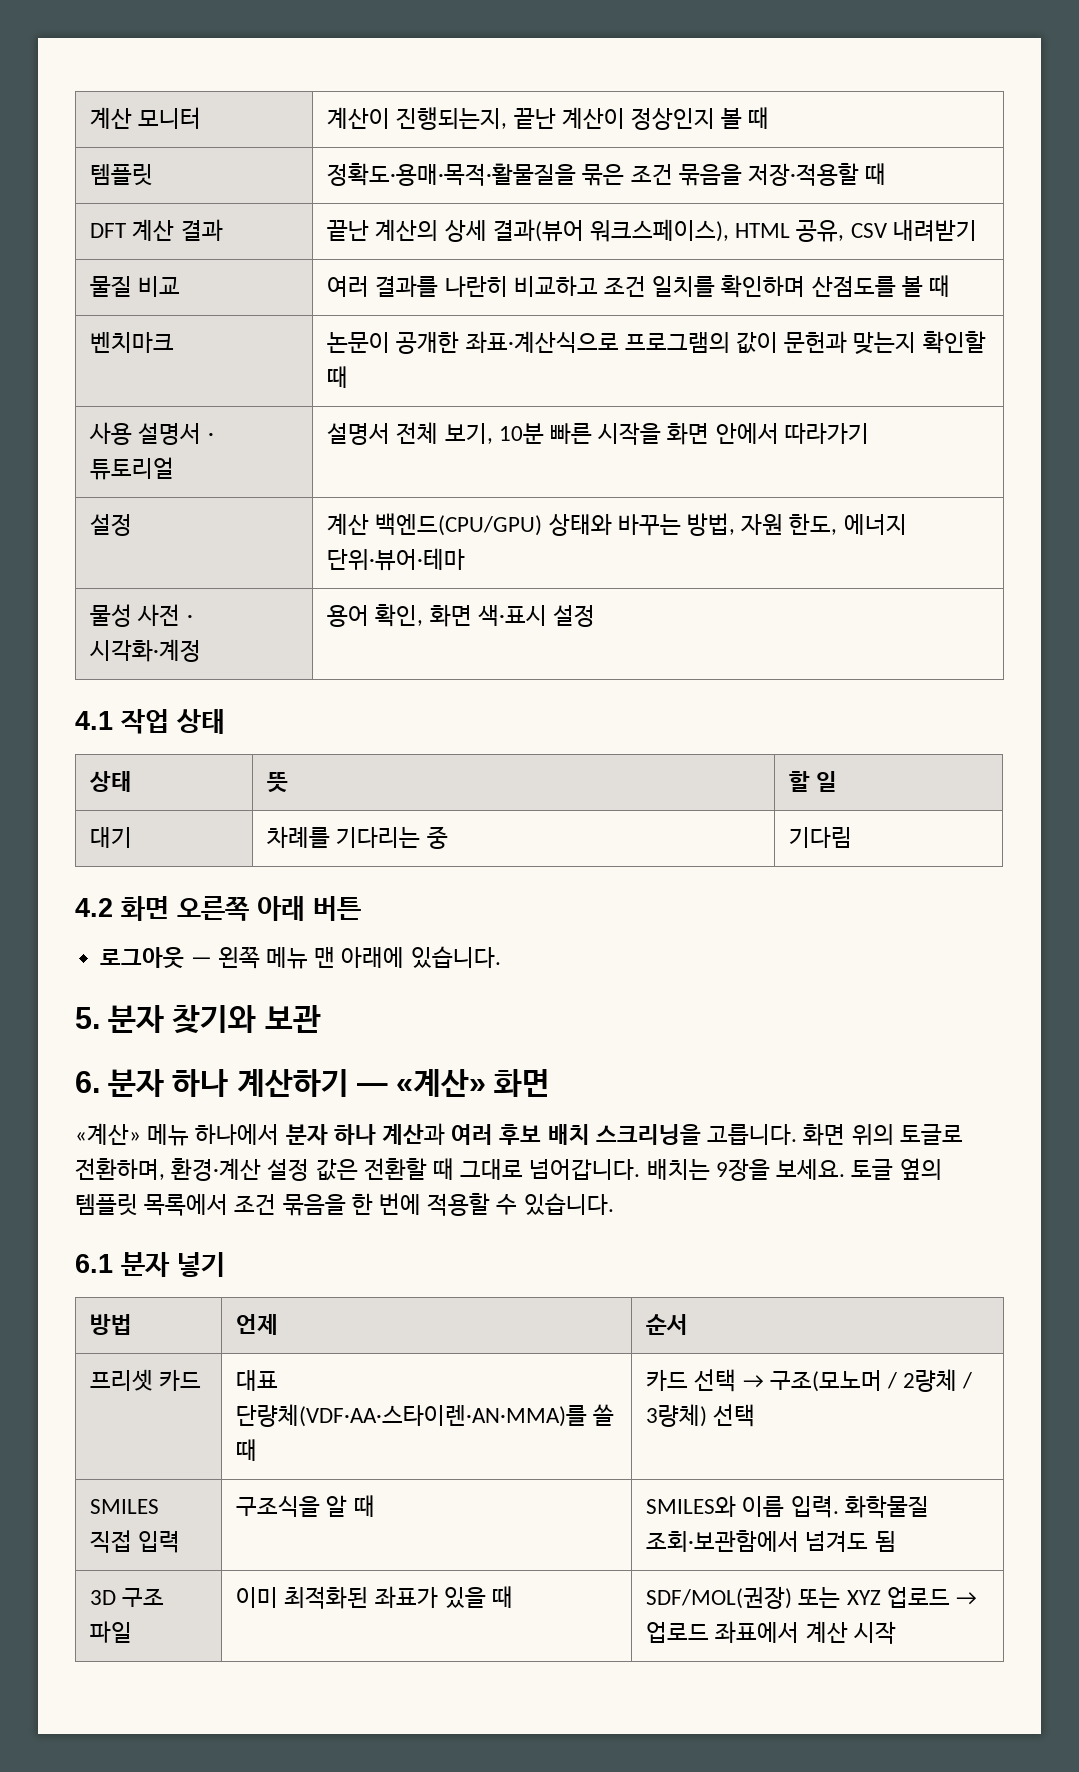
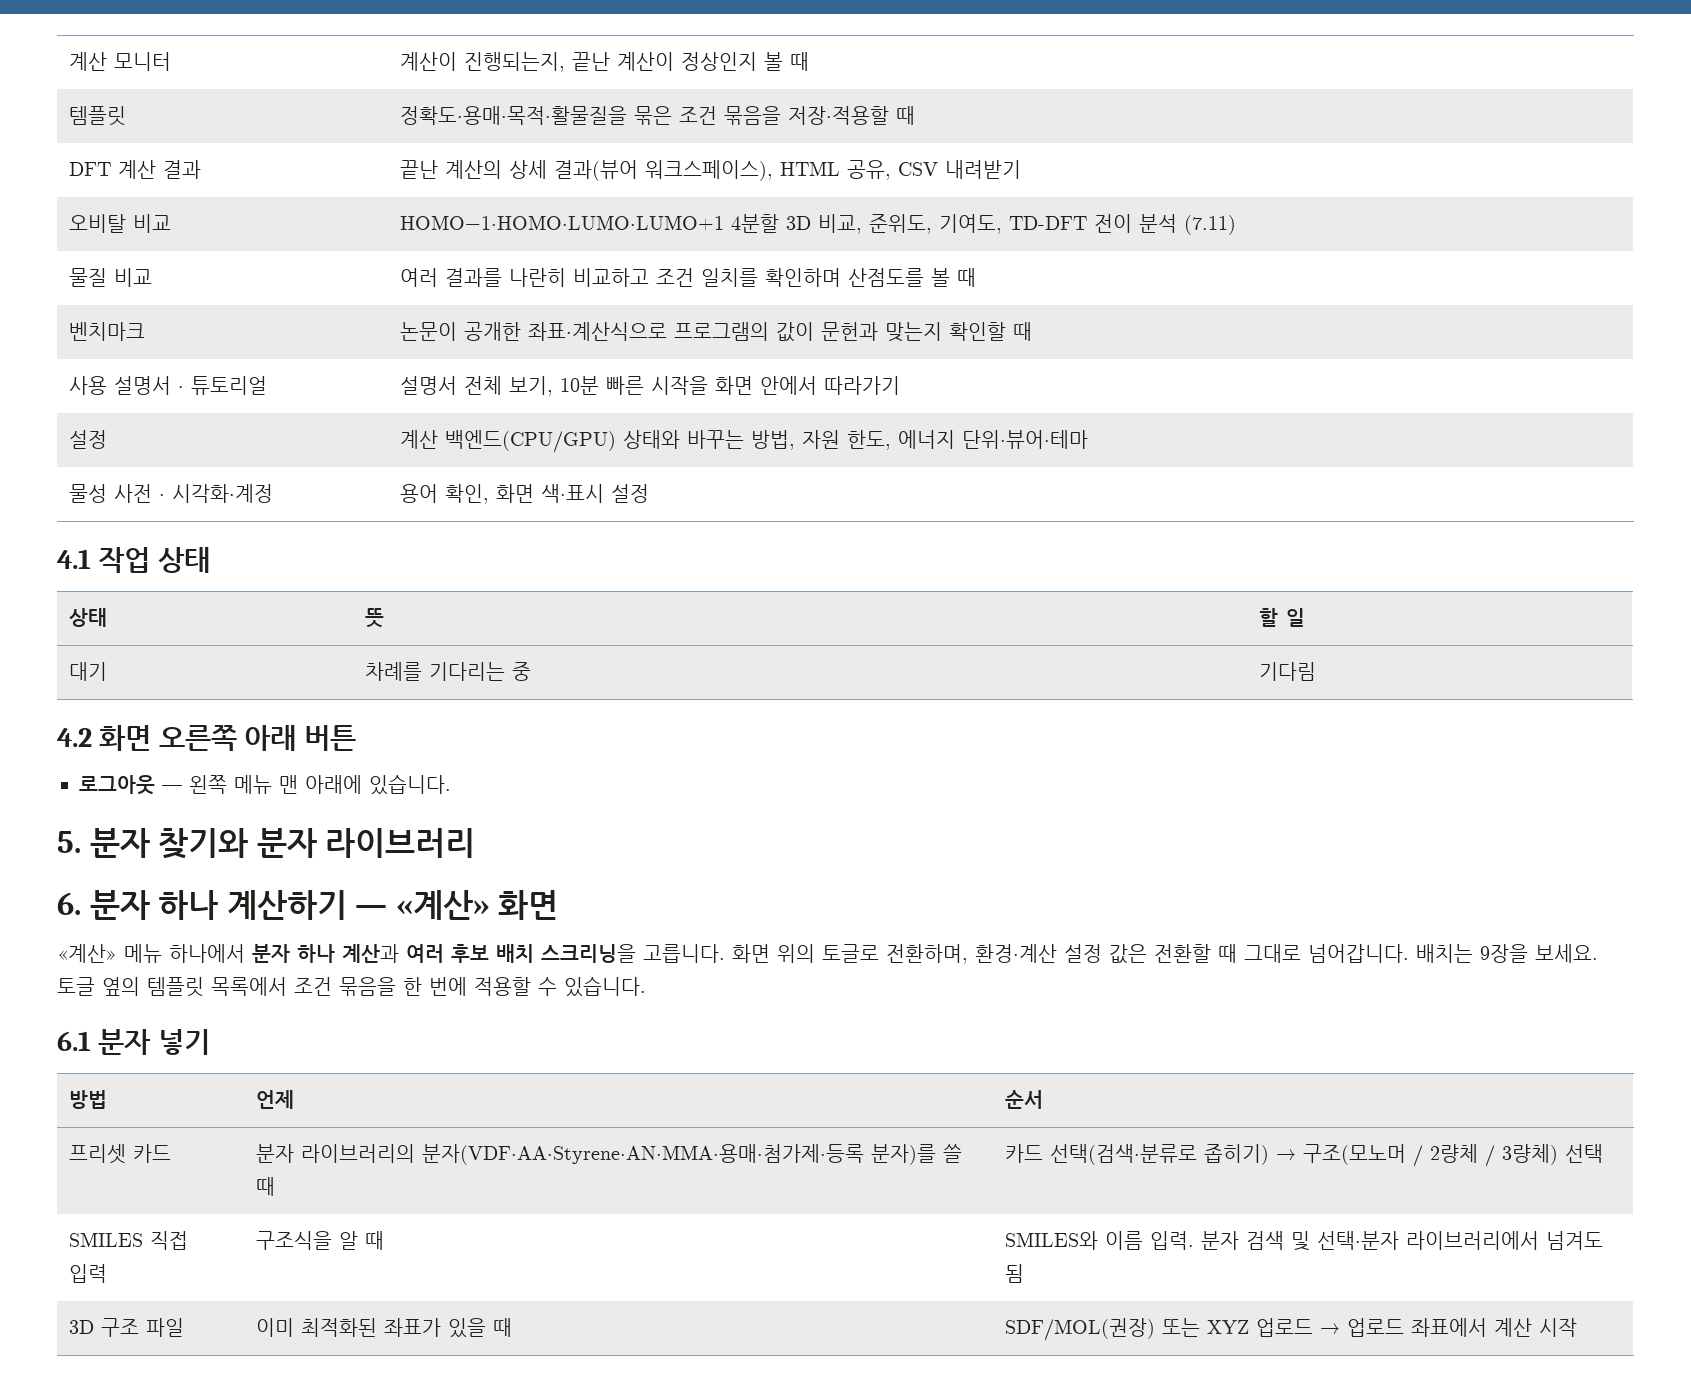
(977, 231) none -> [69,214,172,233] [400,214,1237,235] // 오비탈 비교 | HOMO−1·HOMO·LUMO·LUMO+1 4분할 3D 비교, 준위도, 기여도, TD-DFT 전이 분석 (7.11)
[264,1005,321,1033] 보관 -> [256,828,476,858] 분자 라이브러리
[236,1370,279,1391] [236,1404,588,1427] 대표 단량체(VDF·AA·스타이렌·AN·MMA)를 -> [256,1144,937,1165] 분자 라이브러리의 분자(VDF·AA·Styrene·AN·MMA·용매·첨가제·등록 분자)를
[694,1369,737,1392] 선택 -> [1050,1144,1270,1165] 선택(검색·분류로 좁히기)
[844,1495,929,1518] [646,1530,800,1552] 화학물질 조회·보관함에서 -> [1201,1231,1540,1251] 분자 검색 및 선택·분자 라이브러리에서

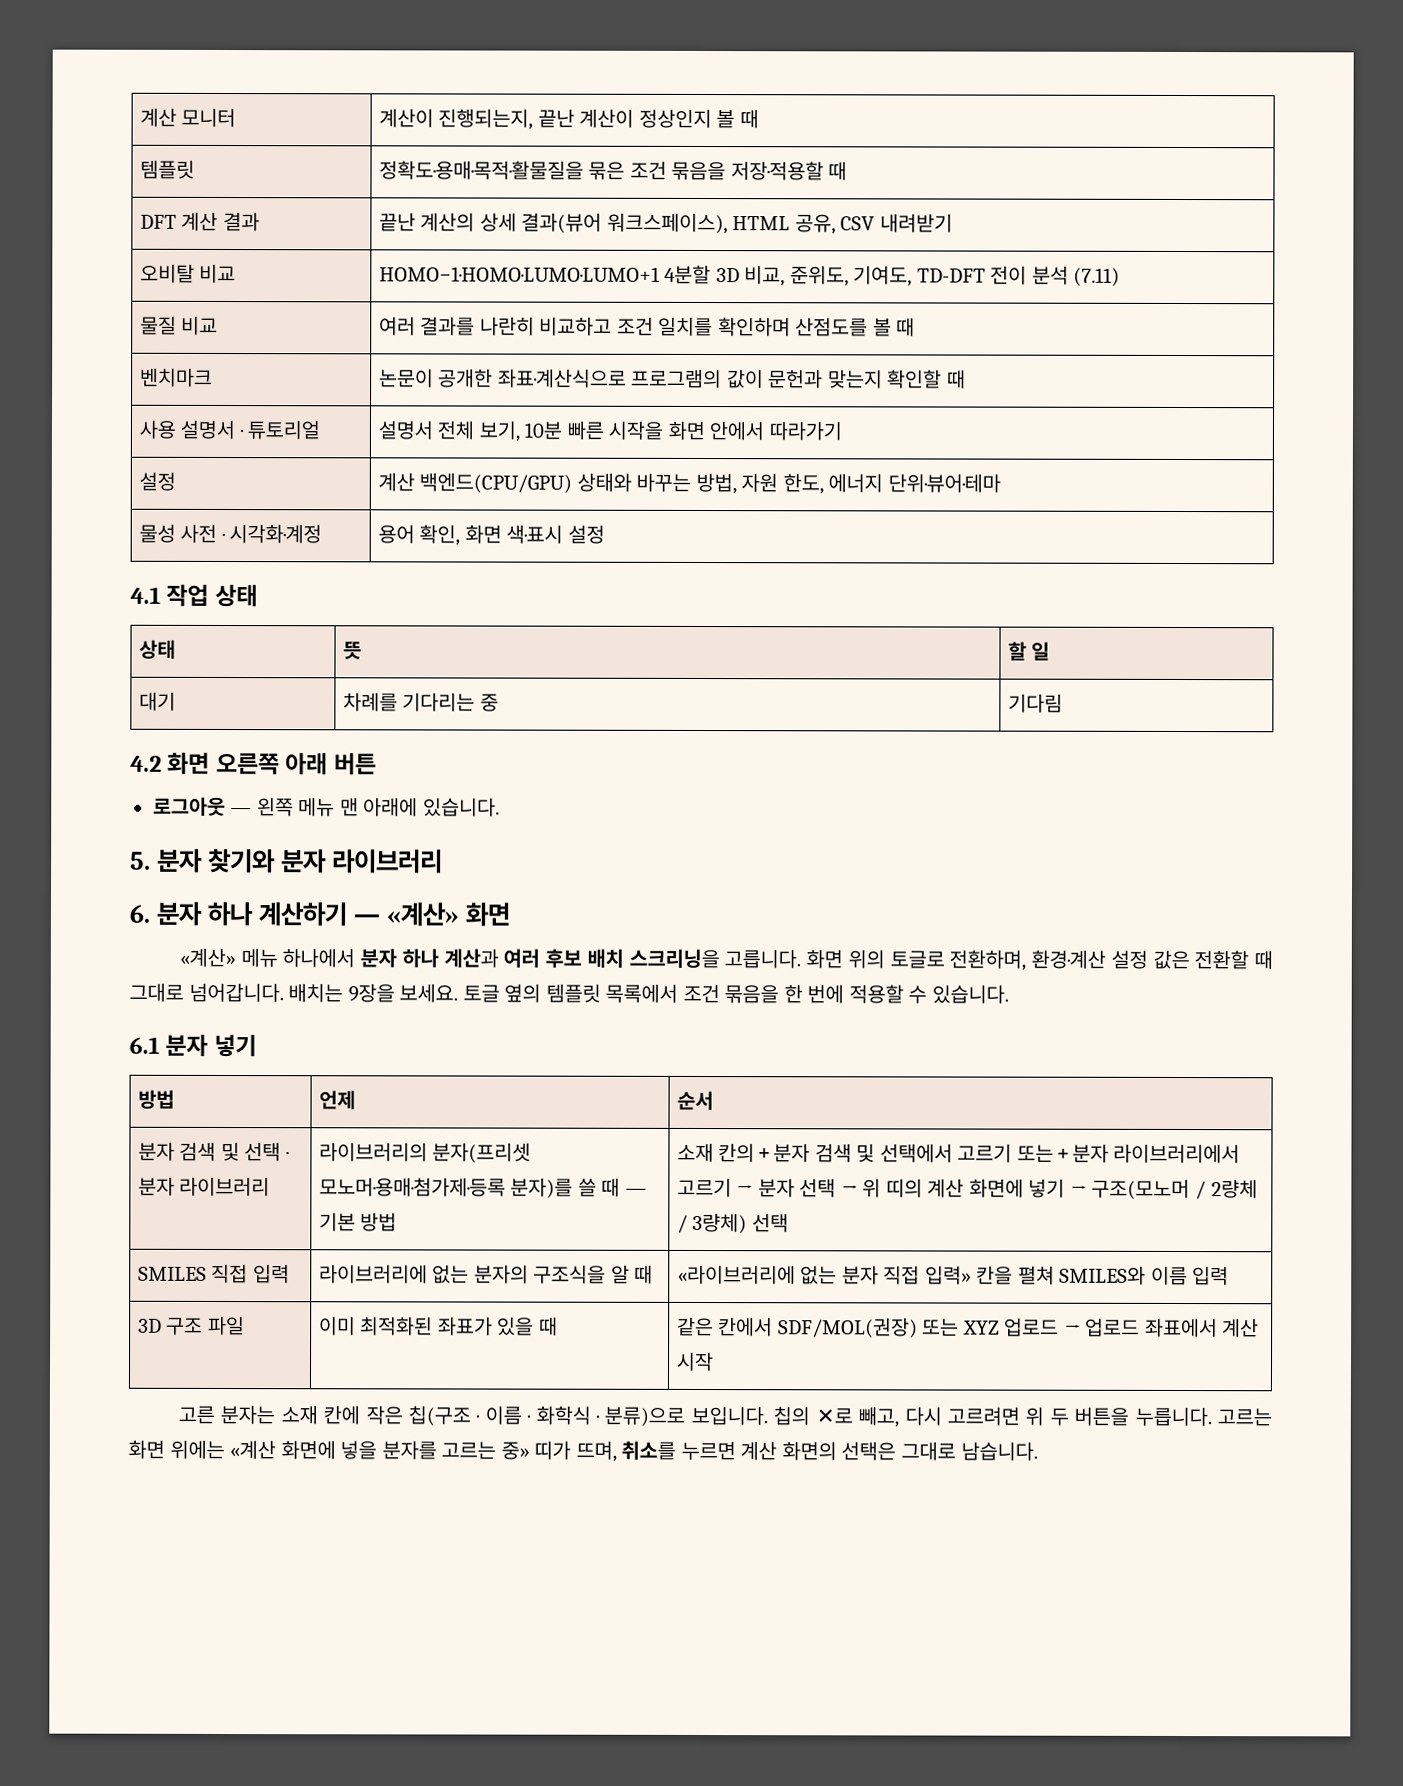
[69,1144,172,1164] [256,1144,963,1165] [256,1177,276,1196] [1005,1144,1270,1165] 프리셋 카드 | 분자 라이브러리의 분자(VDF·AA·Styrene·AN·MMA·용매·첨가제·등록 분자)를 쓸 때 | 카드 선택(검색·분류로 좁히기) -> [137,1141,290,1162] [137,1176,271,1197] [318,1142,532,1164] [318,1177,647,1199] [318,1212,398,1232] [676,1142,1241,1164] [676,1177,1066,1198] 분자 검색 및 선택 · 분자 라이브러리 | 라이브러리의 분자(프리셋 모노머·용매·첨가제·등록 분자)를 쓸 때 — 기본 방법 | 소재 칸의＋분자 검색 및 선택에서 고르기 또는＋분자 라이브러리에서 고르기 → 분자 선택 → 위 띠의 계산 화면에 넣기
(108, 1273) none -> [318,1264,529,1284] 라이브러리에 없는 분자의
[1005,1231,1604,1251] [1005,1264,1025,1283] SMILES와 이름 입력. 분자 검색 및 선택·분자 라이브러리에서 넘겨도 됨 -> [676,1264,1230,1286] «라이브러리에 없는 분자 직접 입력» 칸을 펼쳐 SMILES와 이름 입력
(513, 1327) none -> [676,1316,774,1337] 같은 칸에서
(1578, 1327) none -> [177,1404,1272,1428] [128,1439,1038,1462] // 고른 분자는 소재 칸에 작은 칩(구조 · 이름 · 화학식 · 분류)으로 보입니다. 칩의 ✕로 빼고, 다시 고르려면 위 두 버튼을 누릅니다. 고르는 화면 위에는 «계산 화면에 넣을 분자를 고르는 중» 띠가 뜨며, 취소를 누르면 계산 화면의 선택은 그대로 남습니다.

